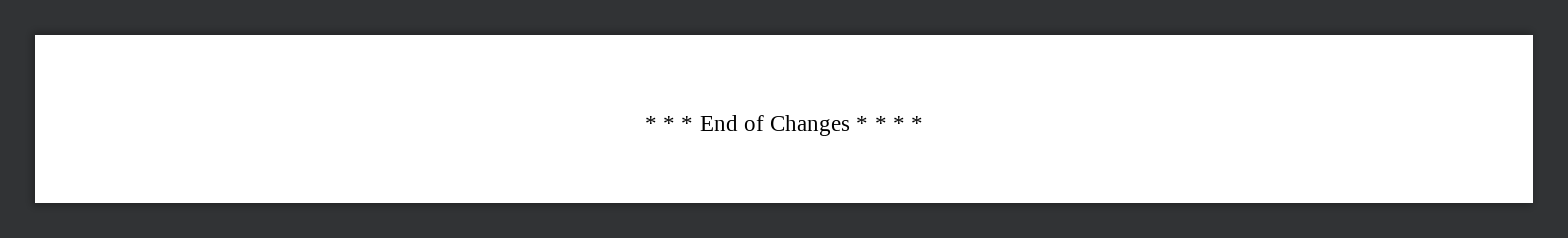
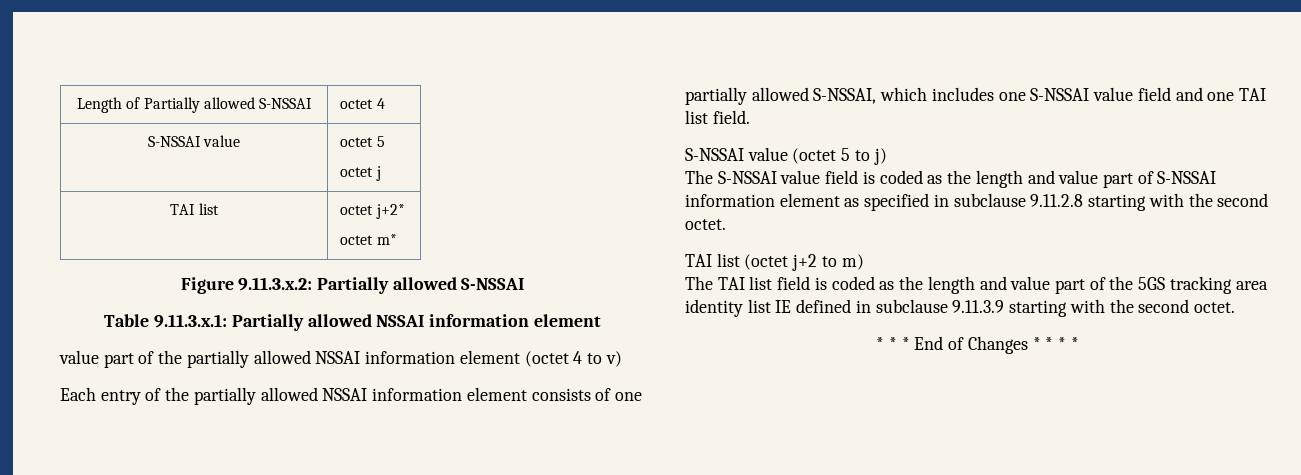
(645, 123) none -> [76,97,313,113] [340,98,385,109] [147,135,241,147] [340,136,385,147] [340,166,381,181] [170,203,219,215] [340,204,405,219] [340,234,397,245] [180,277,525,294] [104,314,601,331] [59,350,622,368] [60,387,642,405] [685,87,1266,105] [685,110,750,124] [685,147,887,165] [685,170,1217,188] [685,193,1269,211] [685,219,726,230] [685,253,864,271] [685,276,1268,294] [685,299,1235,317] Length of Partially allowed S-NSSAI | octet 4 // S-NSSAI value | octet 5 // octet j // TAI list | octet j+2* // octet m* // Figure 9.11.3.x.2: Partially allowed S-NSSAI // Table 9.11.3.x.1: Partially allowed NSSAI information element // value part of the partially allowed NSSAI information element (octet 4 to v) // Each entry of the partially allowed NSSAI information element consists of one partially allowed S-NSSAI, which includes one S-NSSAI value field and one TAI list field. // S-NSSAI value (octet 5 to j) // The S-NSSAI value field is coded as the length and value part of S-NSSAI information element as specified in subclause 9.11.2.8 starting with the second octet. // TAI list (octet j+2 to m) // The TAI list field is coded as the length and value part of the 5GS tracking area identity list IE defined in subclause 9.11.3.9 starting with the second octet. //

